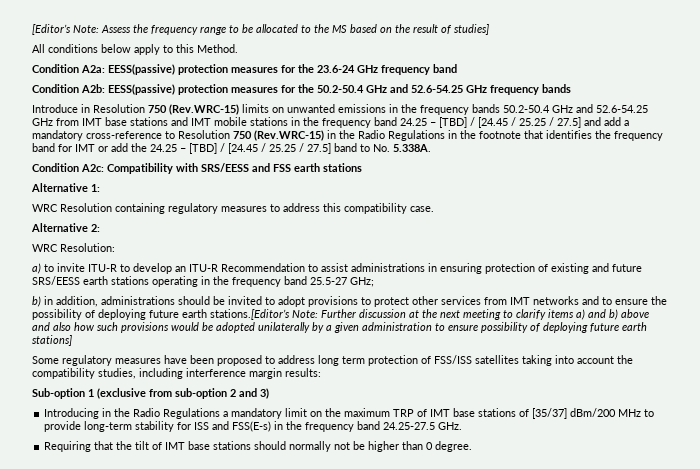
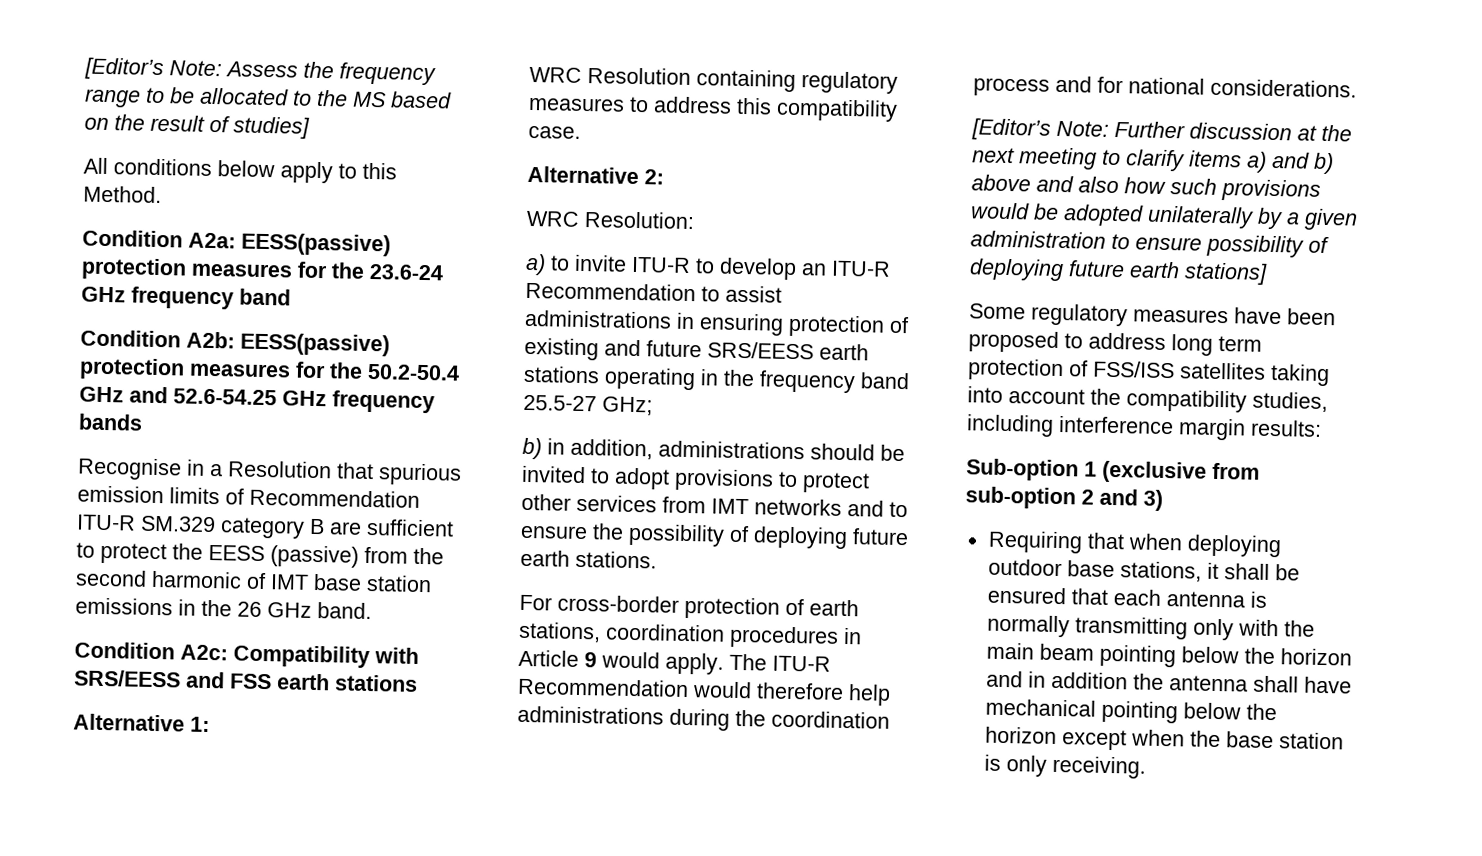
[32,104,648,115] [32,117,629,128] [32,130,663,141] [32,143,431,154] Introduce in Resolution 750 (Rev.WRC-15) limits on unwanted emissions in the frequency bands 50.2-50.4 GHz and 52.6-54.25 GHz from IMT base stations and IMT mobile stations in the frequency band 24.25 – [TBD] / [24.45 / 25.25 / 27.5] and add a mandatory cross-reference to Resolution 750 (Rev.WRC-15) in the Radio Regulations in the footnote that identifies the frequency band for IMT or add the 24.25 – [TBD] / [24.45 / 25.25 / 27.5] band to No. 5.338A. -> [77,457,462,486] [77,485,420,508] [76,514,454,539] [76,542,444,568] [75,569,432,593] [75,597,372,620] Recognise in a Resolution that spurious emission limits of Recommendation ITU-R SM.329 category B are sufficient to protect the EESS (passive) from the second harmonic of IMT base station emissions in the 26 GHz band.
[210,309,290,320] stations.[Editor’s -> [575,550,657,569] [519,594,859,620] [518,621,862,649] [518,649,831,675] [517,677,891,706] [517,705,890,731] [973,75,1357,98] [971,118,1051,141] stations. // For cross-border protection of earth stations, coordination procedures in Article 9 would apply. The ITU-R Recommendation would therefore help administrations during the coordination process and for national considerations. // [Editor’s
[44,408,655,419] [44,421,463,432] [44,441,473,452] Introducing in the Radio Regulations a mandatory limit on the maximum TRP of IMT base stations of [35/37] dBm/200 MHz to provide long-term stability for ISS and FSS(E-s) in the frequency band 24.25-27.5 GHz. // Requiring that the tilt of IMT base stations should normally not be higher than 0 degree. -> [987,530,1282,558] [987,558,1300,582] [986,586,1268,608] [986,614,1315,641] [985,642,1352,668] [985,670,1352,694] [984,698,1277,724] [984,726,1344,751] [983,754,1146,779] Requiring that when deploying outdoor base stations, it shall be ensured that each antenna is normally transmitting only with the main beam pointing below the horizon and in addition the antenna shall have mechanical pointing below the horizon except when the base station is only receiving.

